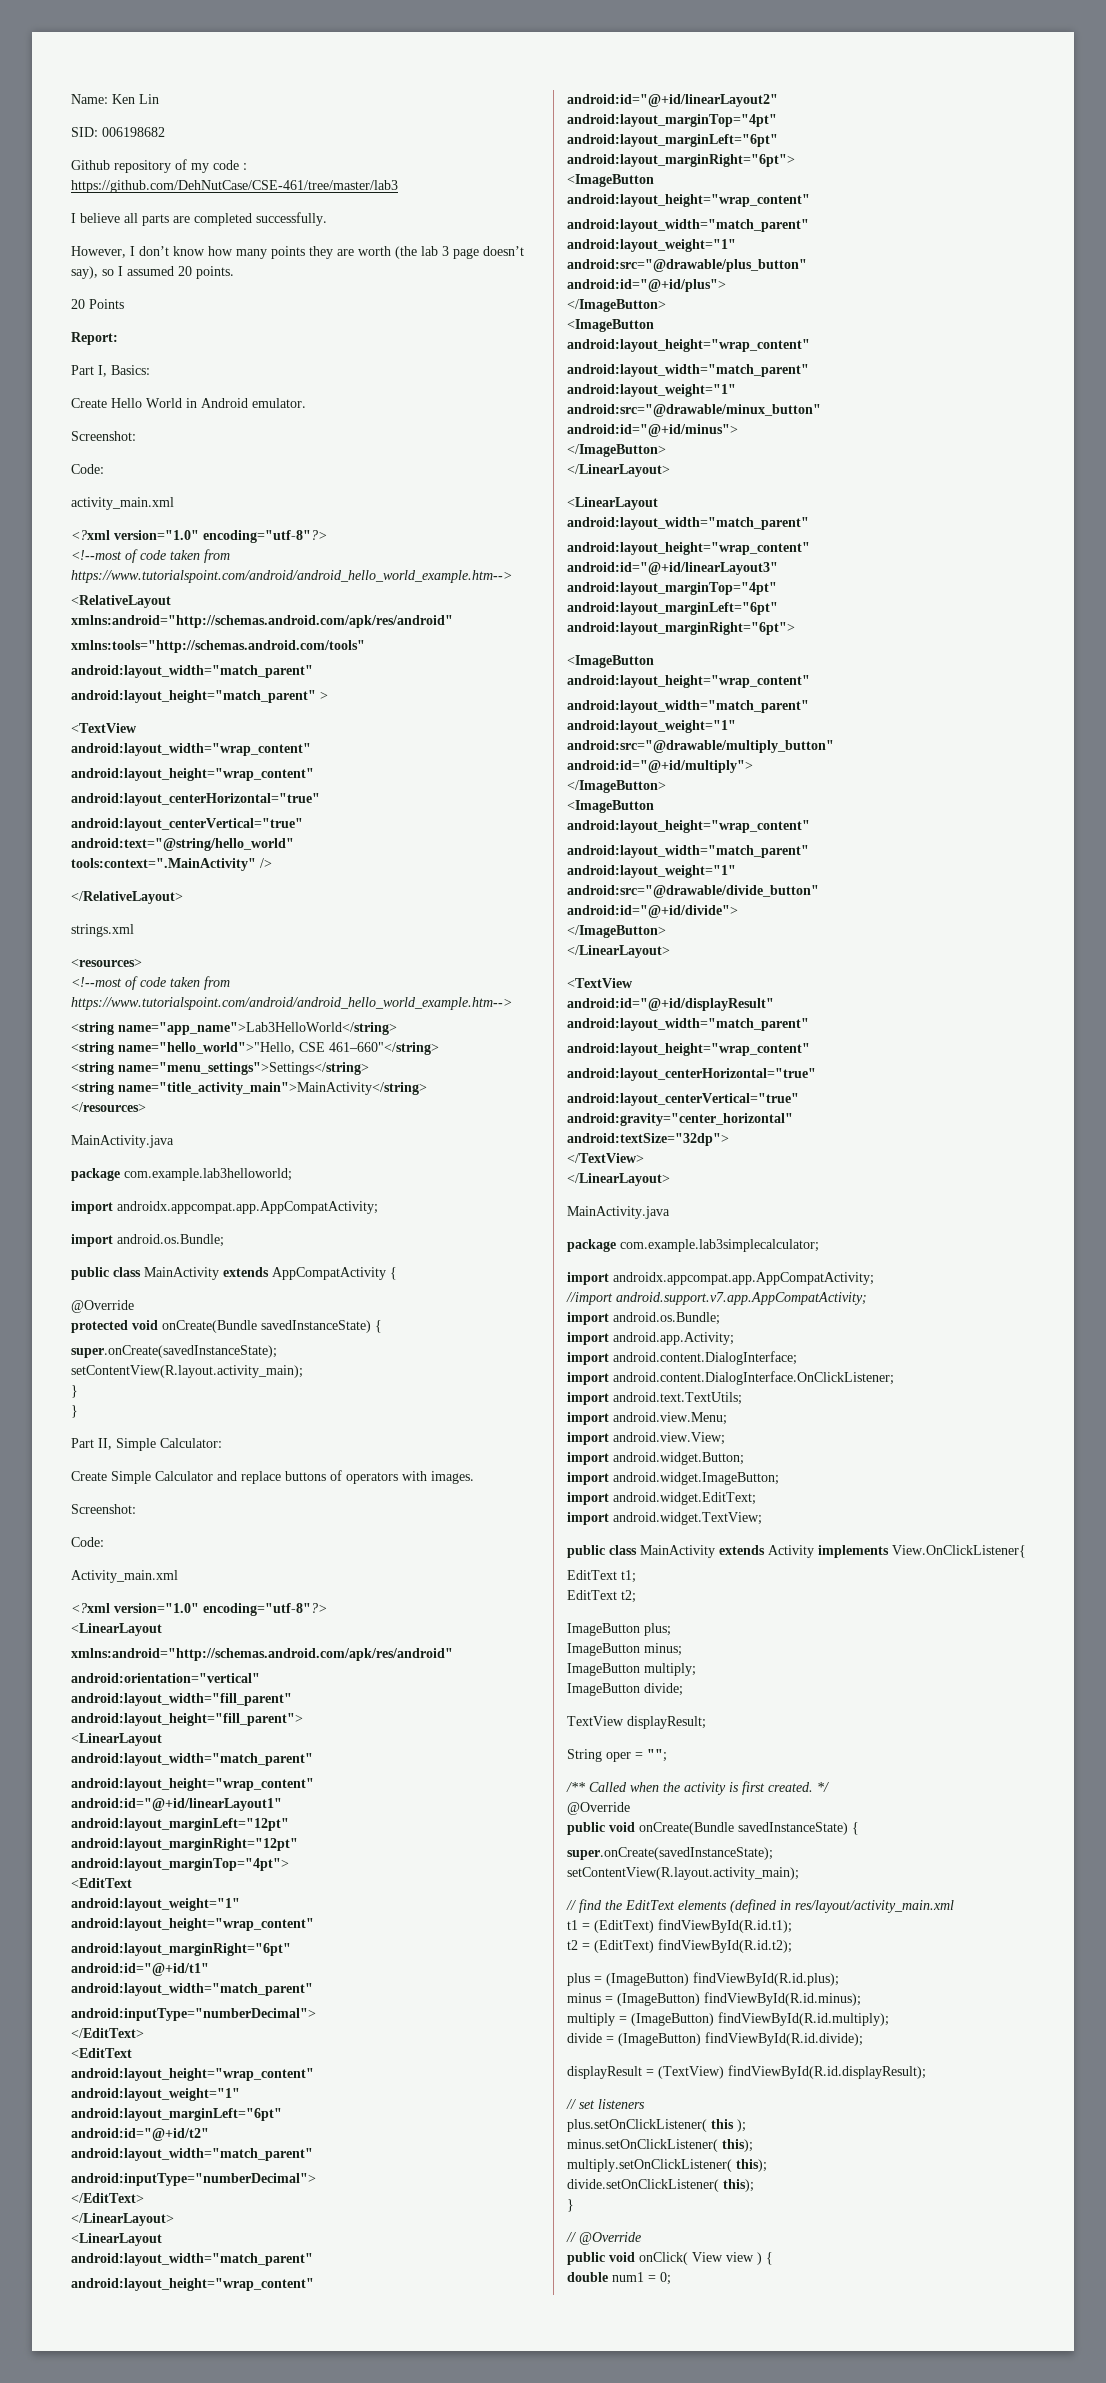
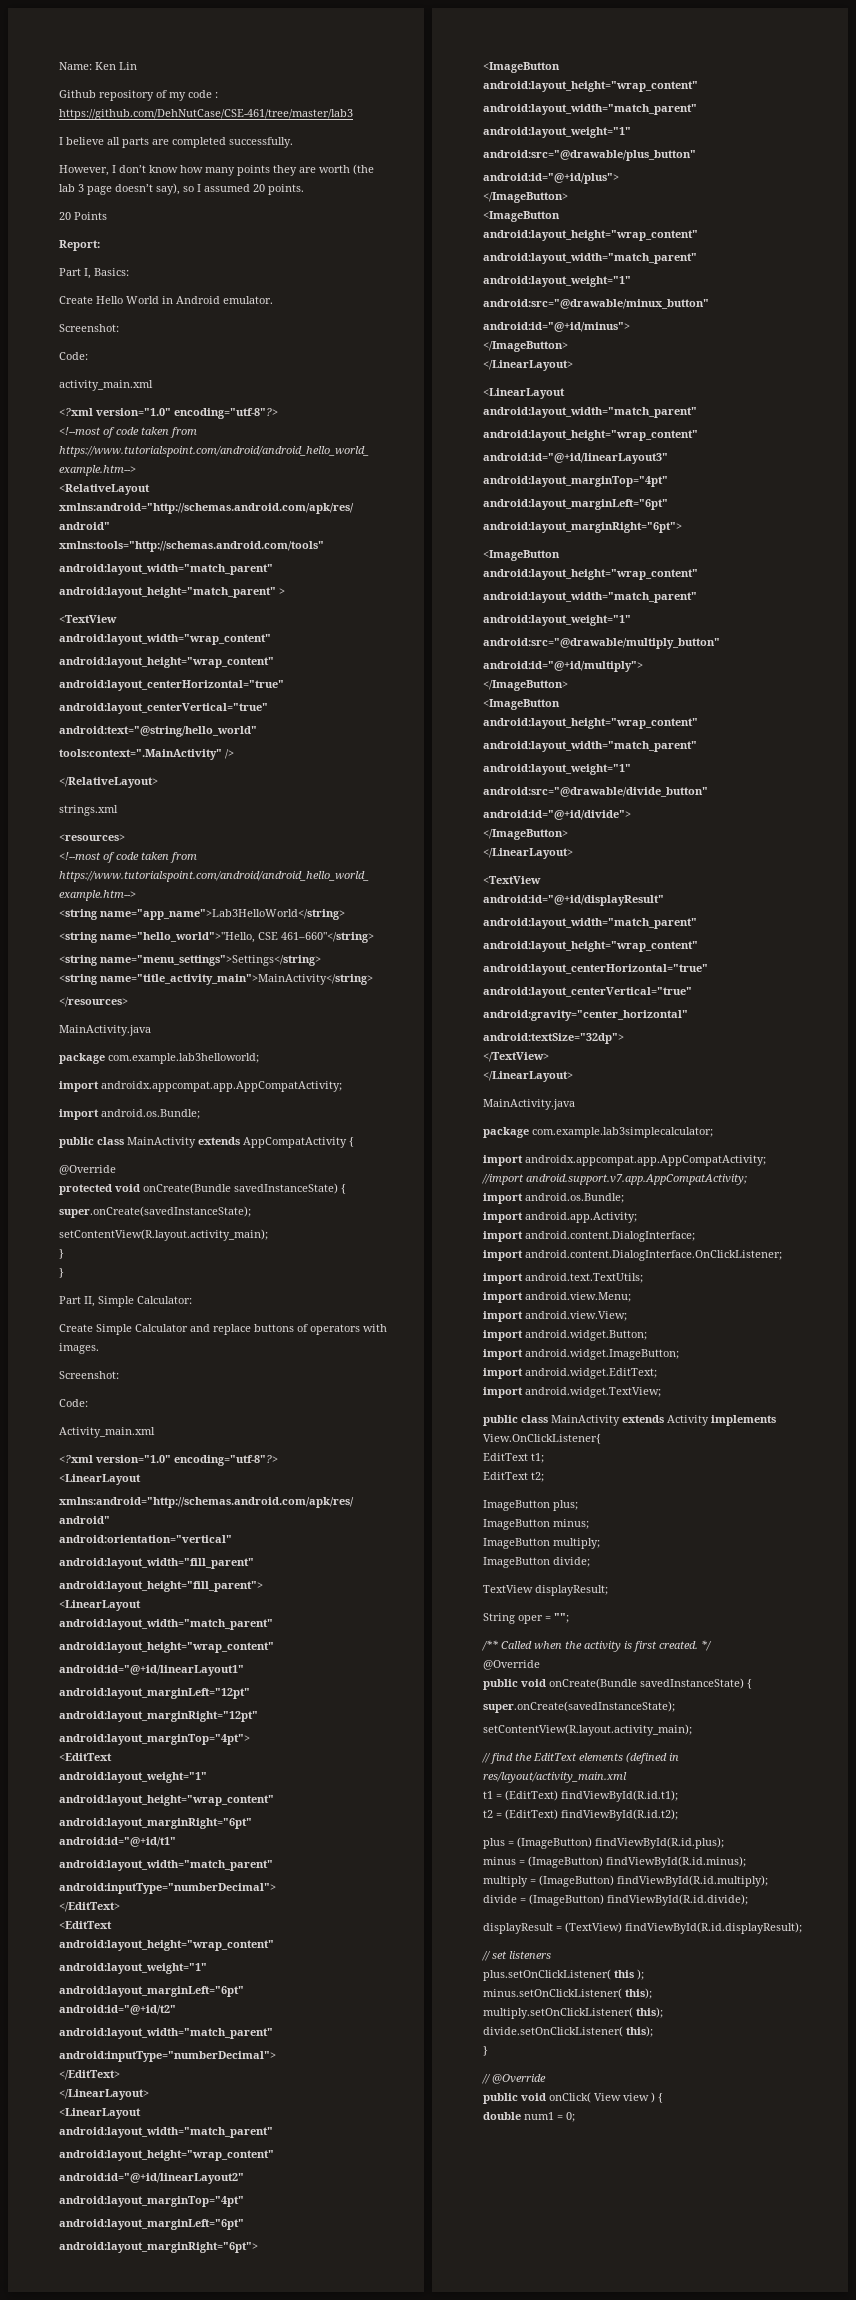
[71,127,165,137] // SID: 006198682 -> (137, 66) none

